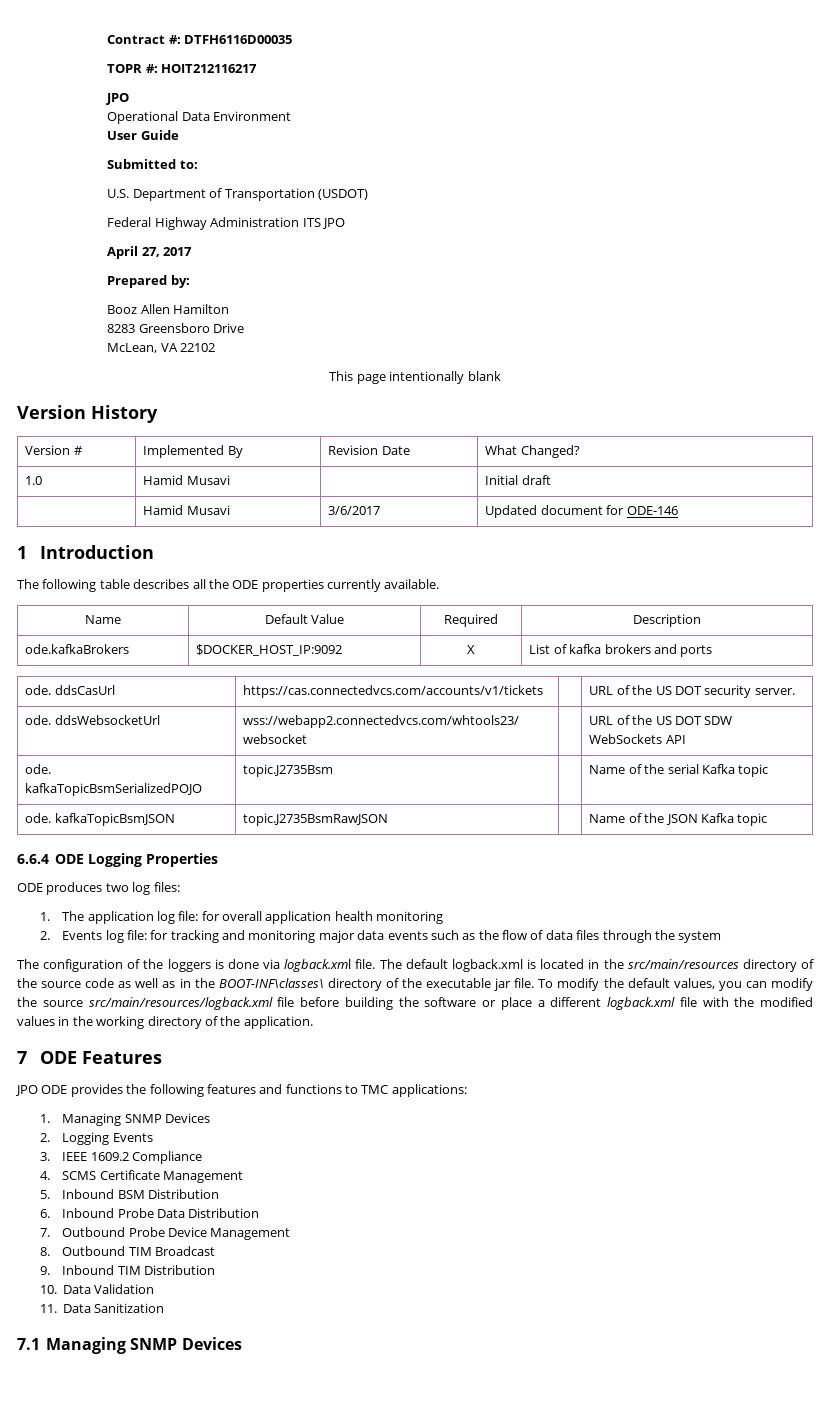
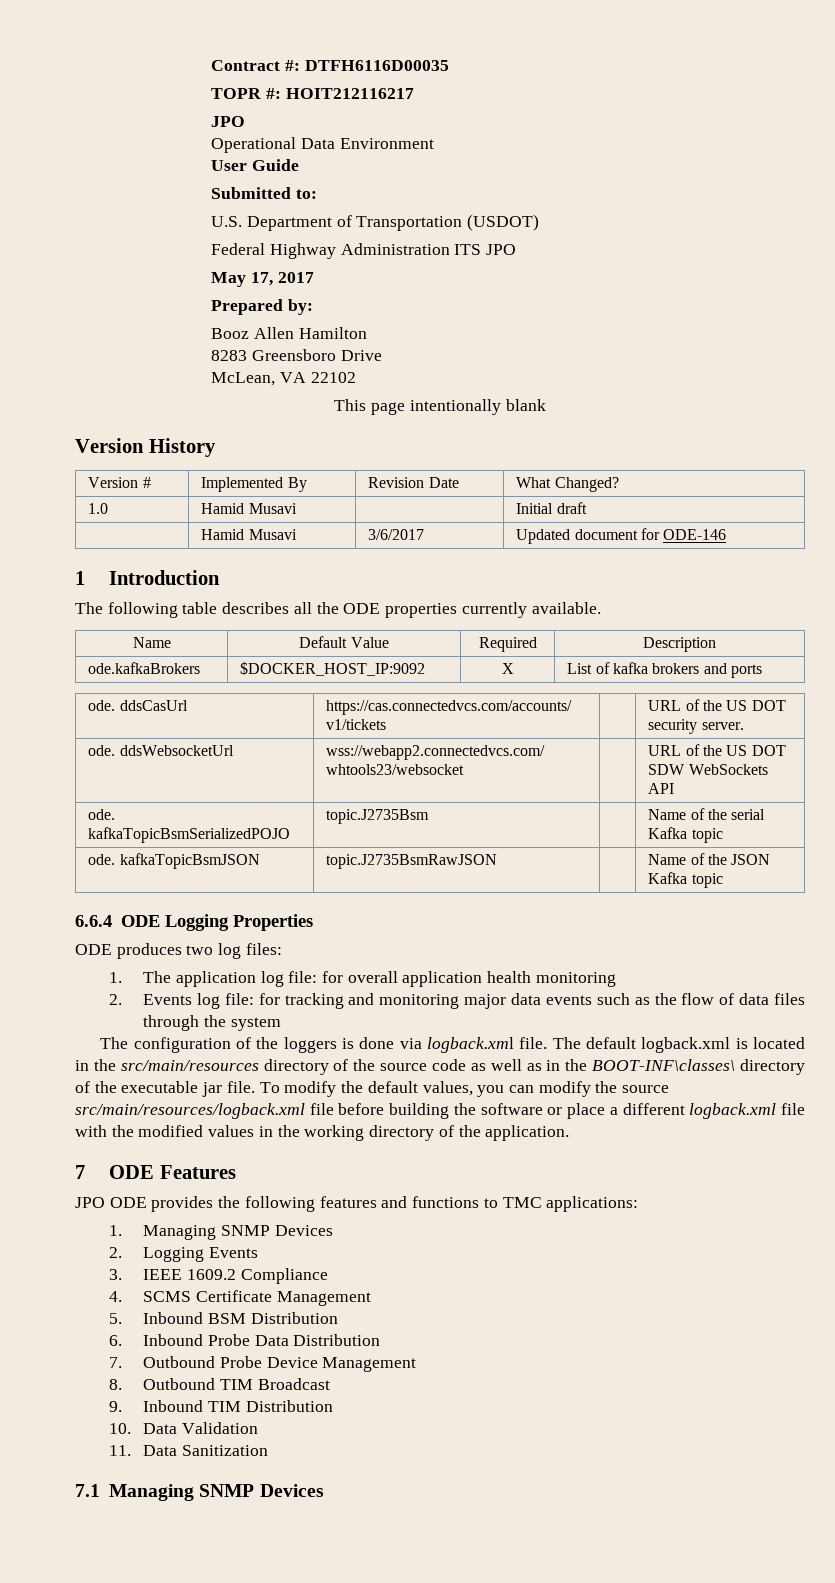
[107,246,160,259] April 27, -> [211,272,273,287] May 17,

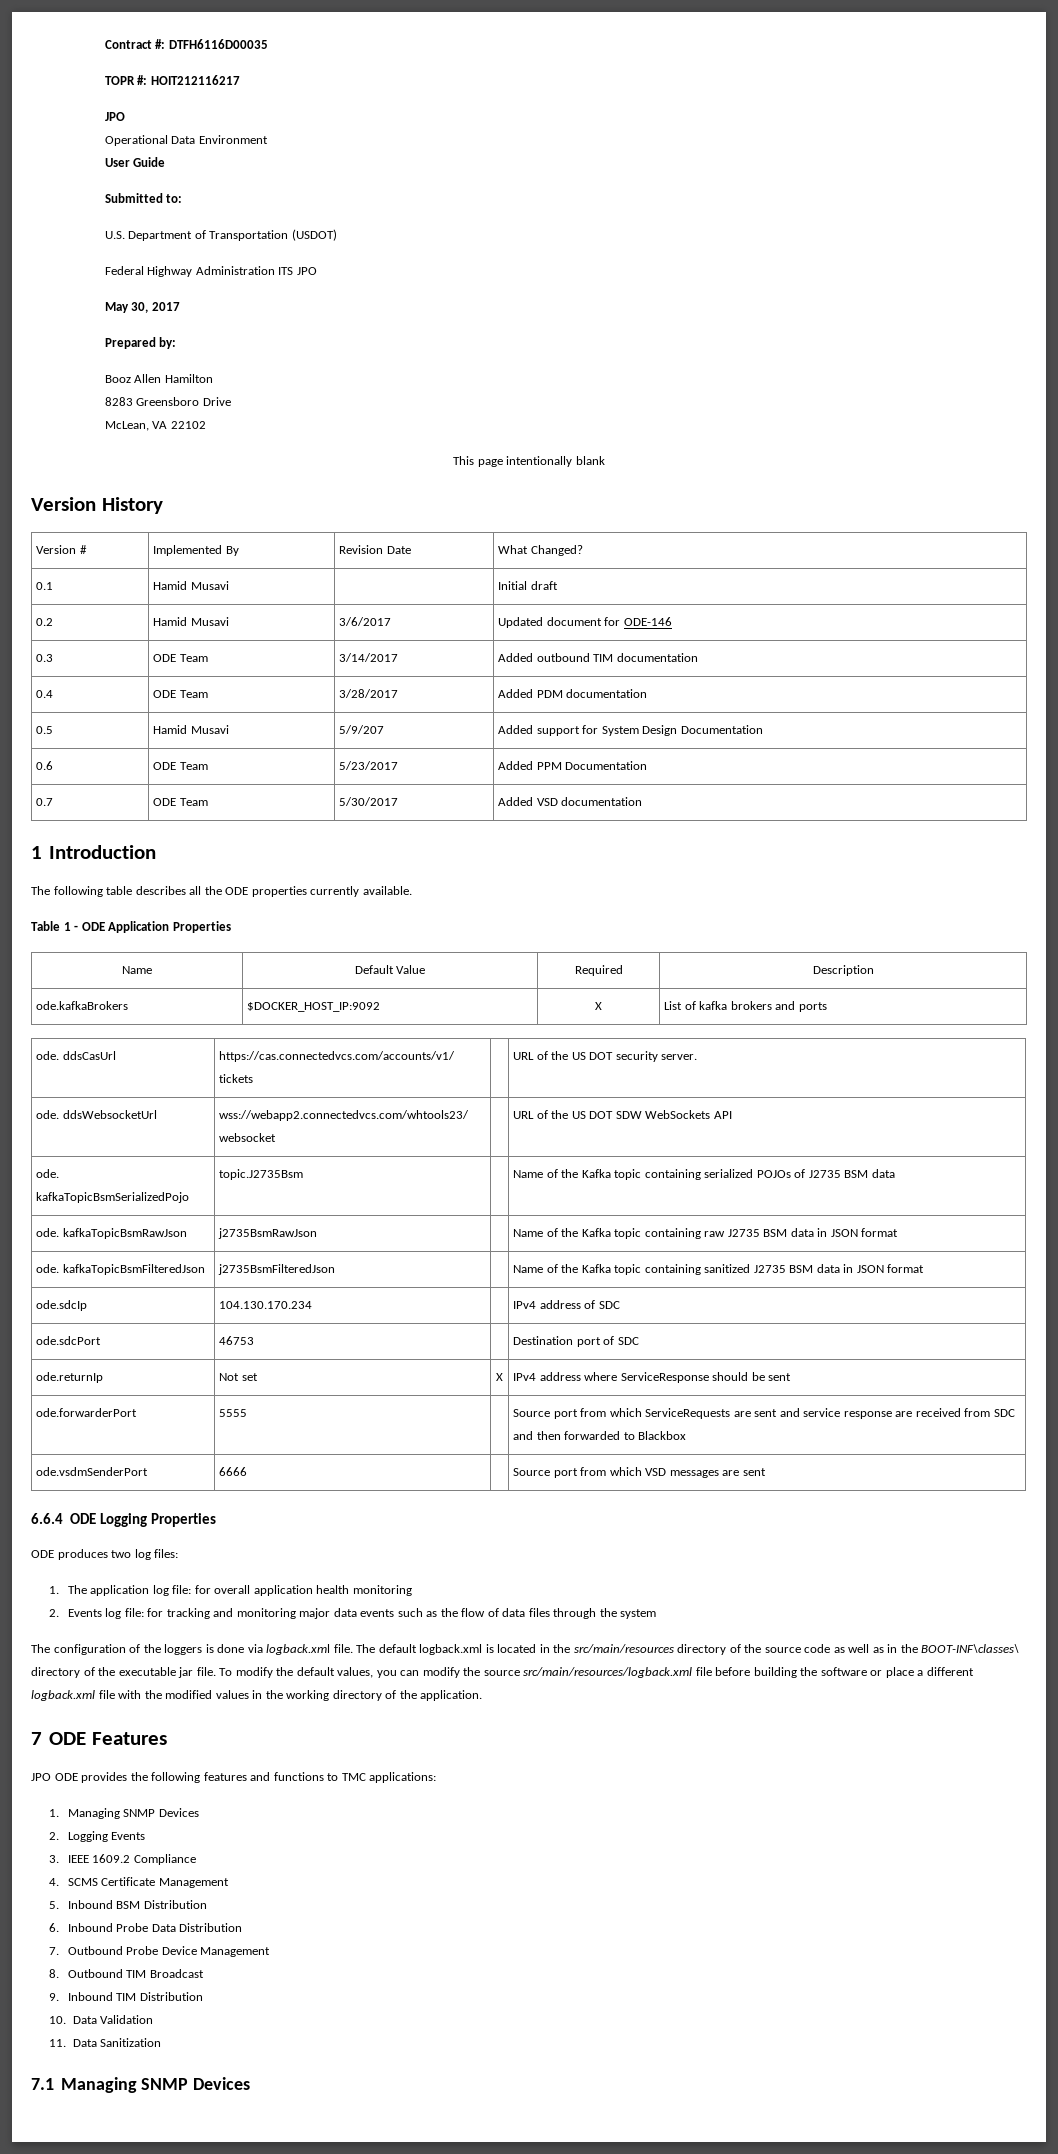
[250,272,273,286] 17, -> [131,302,149,313] 30,
[88,503,109,514] 1.0 -> [36,582,54,590] 0.1
(587, 508) none -> [36,618,54,626] 0.2
(727, 534) none -> [36,654,54,662] [153,654,208,662] [339,653,399,662] [498,653,698,662] [36,690,54,698] [153,690,208,698] [339,689,399,698] [498,689,648,698] [36,726,54,734] [153,725,229,734] [339,725,385,734] [498,725,763,736] [36,761,54,770] [153,762,208,770] [339,761,399,770] [498,761,648,770] [36,798,54,806] [153,798,208,806] [339,797,399,806] [498,797,643,806] // 0.3 | ODE Team | 3/14/2017 | Added outbound TIM documentation // 0.4 | ODE Team | 3/28/2017 | Added PDM documentation // 0.5 | Hamid Musavi | 5/9/207 | Added support for System Design Documentation // 0.6 | ODE Team | 5/23/2017 | Added PPM Documentation // 0.7 | ODE Team | 5/30/2017 | Added VSD documentation
(601, 608) none -> [31,921,231,933] // Table 1 - ODE Application Properties
[88,827,291,843] kafkaTopicBsmSerializedPOJO -> [36,1192,190,1203] kafkaTopicBsmSerializedPojo
[731,809,766,820] [648,827,723,843] [88,853,260,869] [326,854,498,869] [648,853,771,865] [648,872,723,888] serial Kafka topic // ode. kafkaTopicBsmJSON | topic.J2735BsmRawJSON | | Name of the JSON Kafka topic -> [581,1169,895,1180] [36,1228,187,1239] [218,1228,318,1239] [513,1228,899,1239] [36,1264,205,1275] [218,1264,336,1275] [513,1264,925,1275] [36,1300,88,1311] [219,1301,313,1309] [513,1300,620,1309] [36,1336,102,1345] [219,1336,255,1345] [513,1336,639,1347] [36,1372,104,1383] [219,1373,258,1381] [496,1373,503,1381] [513,1372,792,1383] [36,1408,138,1417] [219,1409,248,1417] [513,1408,1015,1419] [513,1431,687,1440] [36,1467,149,1476] [219,1467,248,1476] [513,1467,766,1478] Kafka topic containing serialized POJOs of J2735 BSM data // ode. kafkaTopicBsmRawJson | j2735BsmRawJson | | Name of the Kafka topic containing raw J2735 BSM data in JSON format // ode. kafkaTopicBsmFilteredJson | j2735BsmFilteredJson | | Name of the Kafka topic containing sanitized J2735 BSM data in JSON format // ode.sdcIp | 104.130.170.234 | | IPv4 address of SDC // ode.sdcPort | 46753 | | Destination port of SDC // ode.returnIp | Not set | X | IPv4 address where ServiceResponse should be sent // ode.forwarderPort | 5555 | | Source port from which ServiceRequests are sent and service response are received from SDC and then forwarded to Blackbox // ode.vsdmSenderPort | 6666 | | Source port from which VSD messages are sent

